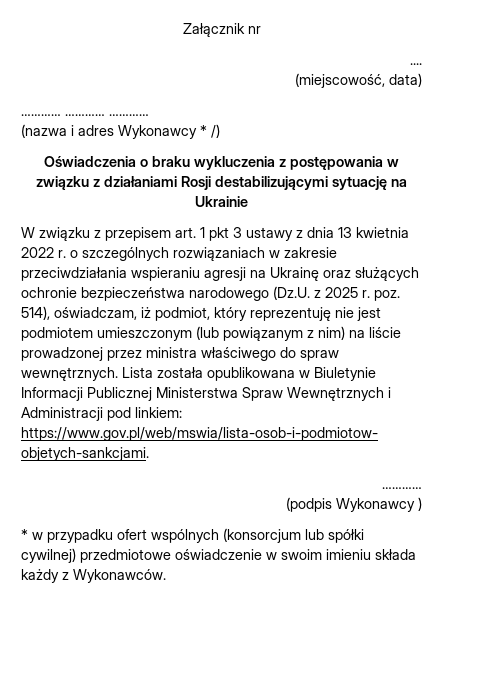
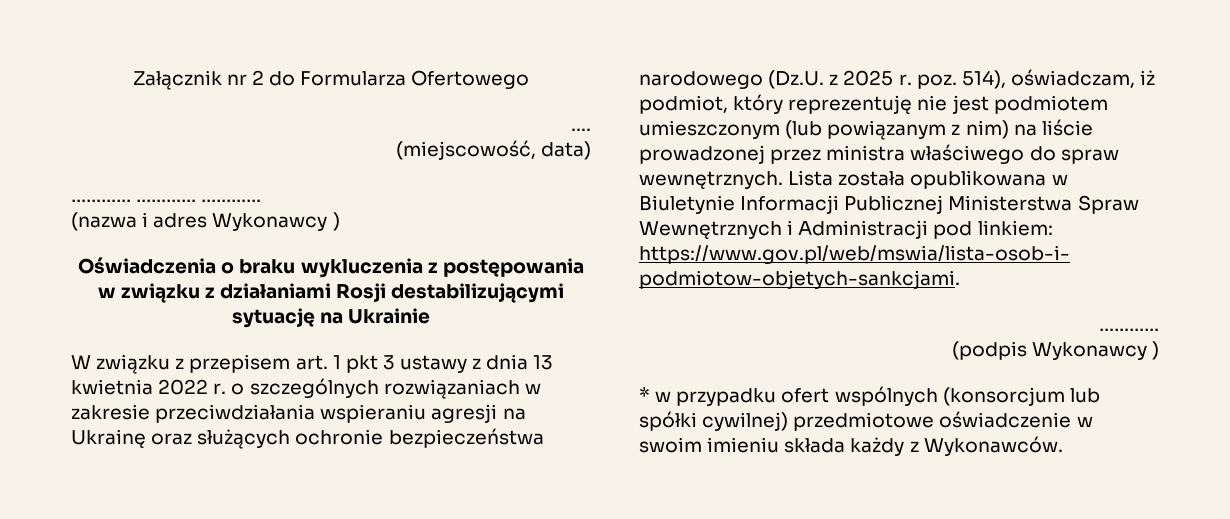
(261, 30) none -> [251,70,530,89] 2 do Formularza Ofertowego
[200,124,220,138] * /) -> [332,212,340,231] )

